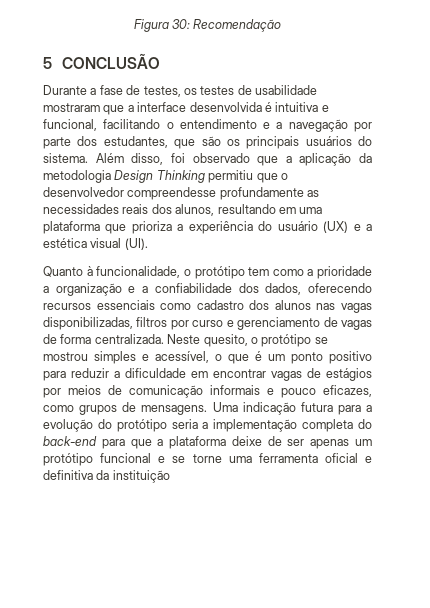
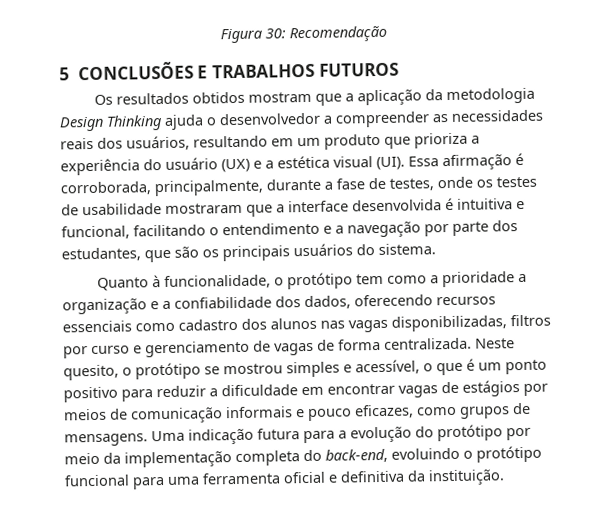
[62,53,161,69] [43,85,87,95] CONCLUSÃO // Durante -> [77,61,399,81] [94,87,536,106] [59,109,544,132] [60,132,480,151] [60,152,524,176] [60,178,321,197] CONCLUSÕES E TRABALHOS FUTUROS // Os resultados obtidos mostram que a aplicação da metodologia Design Thinking ajuda o desenvolvedor a compreender as necessidades reais dos usuários, resultando em um produto que prioriza a experiência do usuário (UX) e a estética visual (UI). Essa afirmação é corroborada, principalmente, durante
(181, 91) none -> [437,176,473,189] onde
[95,153,372,166] [43,170,288,183] [43,187,320,200] [43,204,323,216] [43,221,373,234] [43,238,148,250] Além disso, foi observado que a aplicação da metodologia Design Thinking permitiu que o desenvolvedor compreendesse profundamente as necessidades reais dos alunos, resultando em uma plataforma que prioriza a experiência do usuário (UX) e a estética visual (UI). -> (436, 249) none
[171,419,372,432] [43,436,372,449] [43,453,222,466] seria a implementação completa do back-end para que a plataforma deixe de ser apenas um protótipo funcional e se torne -> [506,427,531,441] [64,445,542,468] [64,474,165,490] por meio da implementação completa do back-end, evoluindo o protótipo funcional para
[112,470,170,483] instituição -> [428,469,505,486] instituição.

